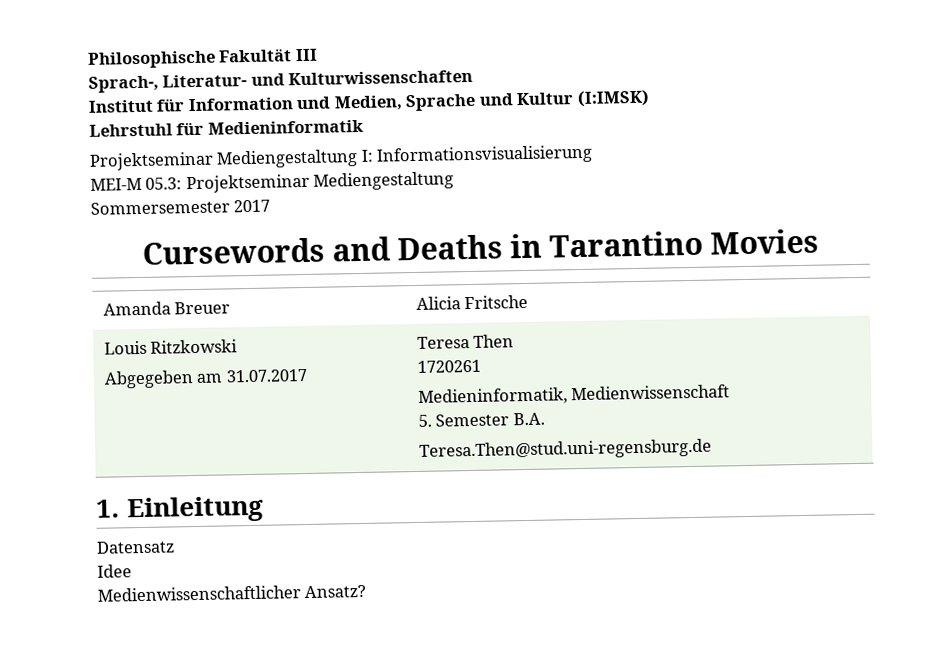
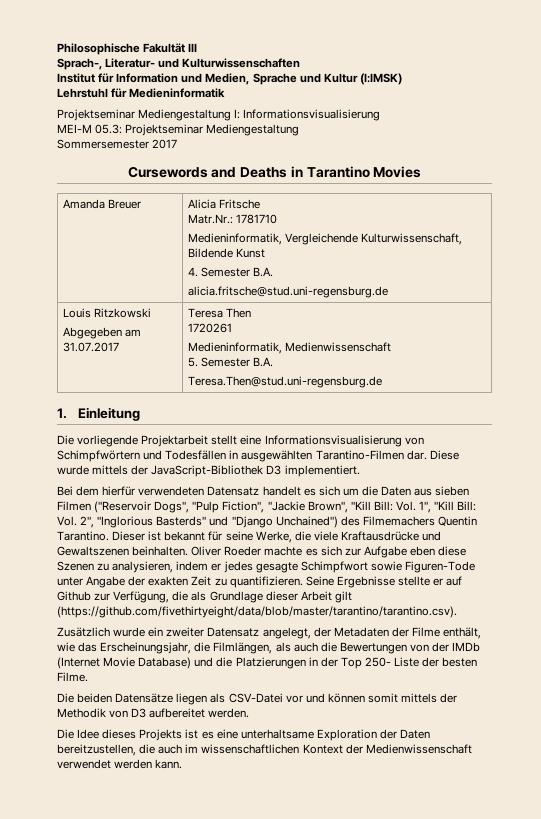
(529, 302) none -> [187,214,277,224] [187,233,462,245] [187,248,265,258] [187,267,273,277] [187,286,388,298] // Matr.Nr.: 1781710 // Medieninformatik, Vergleichende Kulturwissenschaft, Bildende Kunst // 4. Semester B.A. // alicia.fritsche@stud.uni-regensburg.de
[96,540,175,554] [97,564,132,578] [97,584,367,602] Datensatz // Idee // Medienwissenschaftlicher Ansatz? -> [57,435,424,447] [57,450,459,462] [57,465,360,477] [57,486,470,496] [57,501,477,513] [57,516,477,528] [57,531,442,543] [57,546,467,558] [57,561,475,573] [57,576,463,588] [57,591,352,603] [57,606,457,618] [57,627,482,639] [57,642,481,654] [57,657,478,669] [57,672,88,682] [57,693,458,705] [57,708,250,718] [57,729,431,741] [57,744,472,756] [57,759,183,769] Die vorliegende Projektarbeit stellt eine Informationsvisualisierung von Schimpfwörtern und Todesfällen in ausgewählten Tarantino-Filmen dar. Diese wurde mittels der JavaScript-Bibliothek D3 implementiert. // Bei dem hierfür verwendeten Datensatz handelt es sich um die Daten aus sieben Filmen ("Reservoir Dogs", "Pulp Fiction", "Jackie Brown", "Kill Bill: Vol. 1", "Kill Bill: Vol. 2", "Inglorious Basterds" und "Django Unchained") des Filmemachers Quentin Tarantino. Dieser ist bekannt für seine Werke, die viele Kraftausdrücke und Gewaltszenen beinhalten. Oliver Roeder machte es sich zur Aufgabe eben diese Szenen zu analysieren, indem er jedes gesagte Schimpfwort sowie Figuren-Tode unter Angabe der exakten Zeit zu quantifizieren. Seine Ergebnisse stellte er auf Github zur Verfügung, die als Grundlage dieser Arbeit gilt (https://github.com/fivethirtyeight/data/blob/master/tarantino/tarantino.csv). // Zusätzlich wurde ein zweiter Datensatz angelegt, der Metadaten der Filme enthält, wie das Erscheinungsjahr, die Filmlängen, als auch die Bewertungen von der IMDb (Internet Movie Database) und die Platzierungen in der Top 250- Liste der besten Filme. // Die beiden Datensätze liegen als CSV-Datei vor und können somit mittels der Methodik von D3 aufbereitet werden. // Die Idee dieses Projekts ist es eine unterhaltsame Exploration der Daten bereitzustellen, die auch im wissenschaftlichen Kontext der Medienwissenschaft verwendet werden kann.

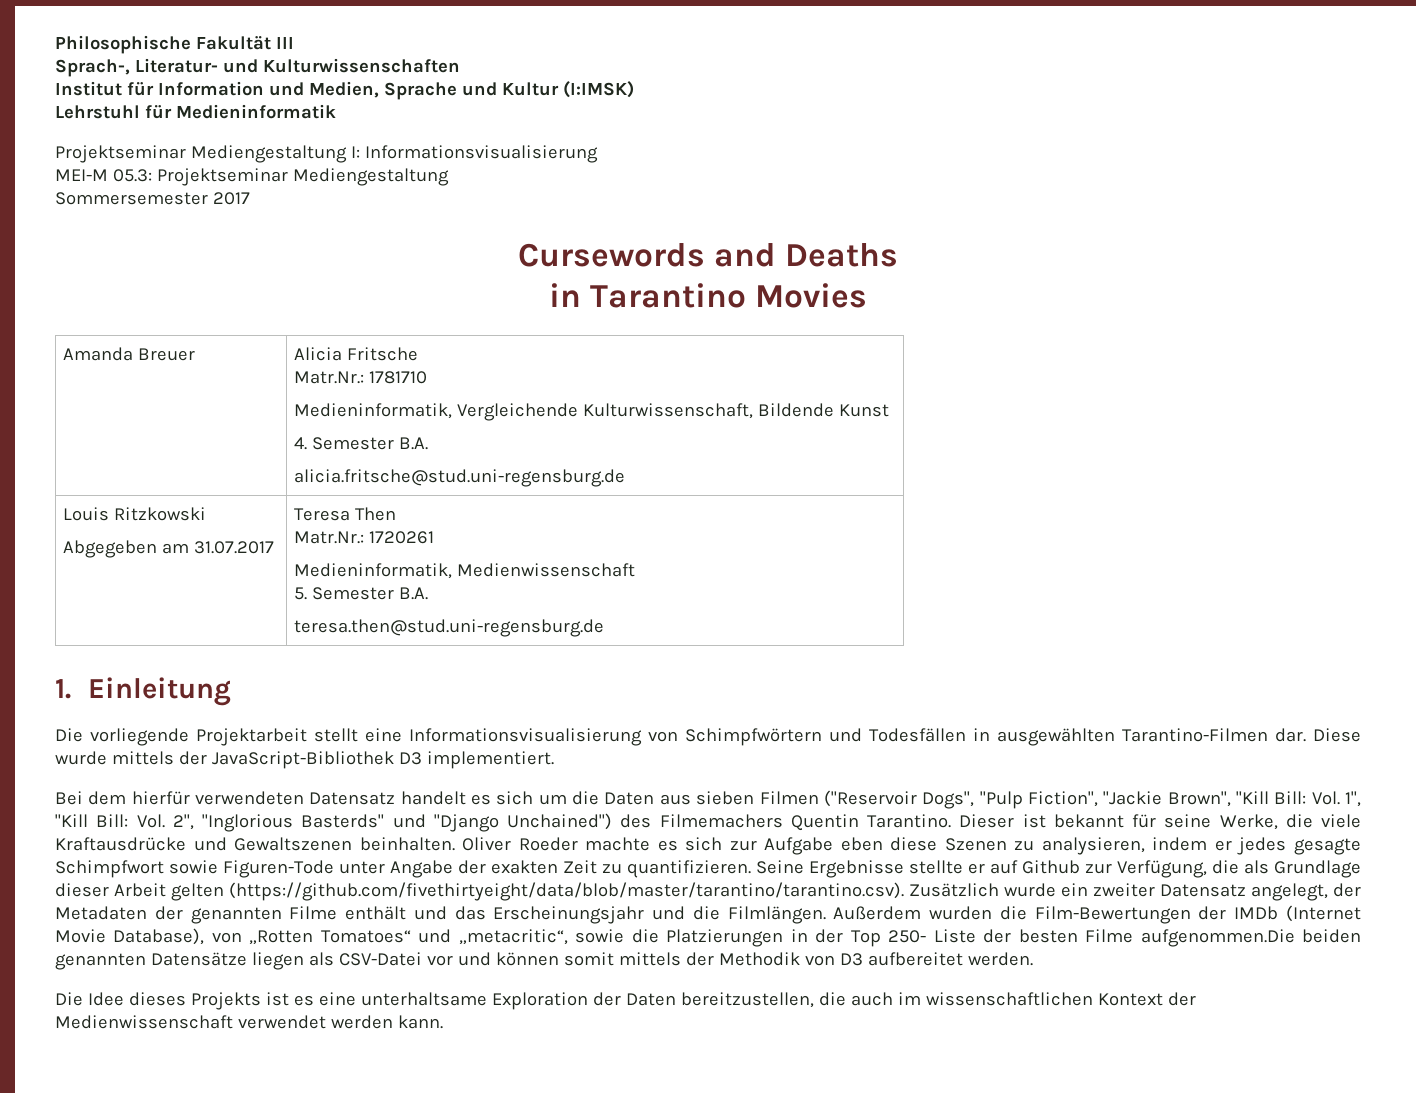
(288, 172) none -> (899, 255) //
(251, 313) none -> [294,531,365,544] Matr.Nr.:
[187,376,382,388] Teresa.Then@stud.uni-regensburg.de -> [294,619,605,637] teresa.then@stud.uni-regensburg.de
[334,591,352,603] gilt -> [171,883,224,901] gelten
(457, 612) // -> (904, 891) none
[411,627,482,639] [57,642,481,654] [57,657,214,669] Filme enthält, wie das Erscheinungsjahr, die Filmlängen, als auch die Bewertungen von der IMDb (Internet Movie Database) und -> [190,905,1361,924] [55,928,625,945] genannten Filme enthält und das Erscheinungsjahr und die Filmlängen. Außerdem wurden die Film-Bewertungen der IMDb (Internet Movie Database), von „Rotten Tomatoes“ und „metacritic“, sowie
[57,672,88,682] [57,693,113,703] Filme. // Die beiden -> [1085,929,1362,947] [55,953,146,970] Filme aufgenommen.Die beiden genannten

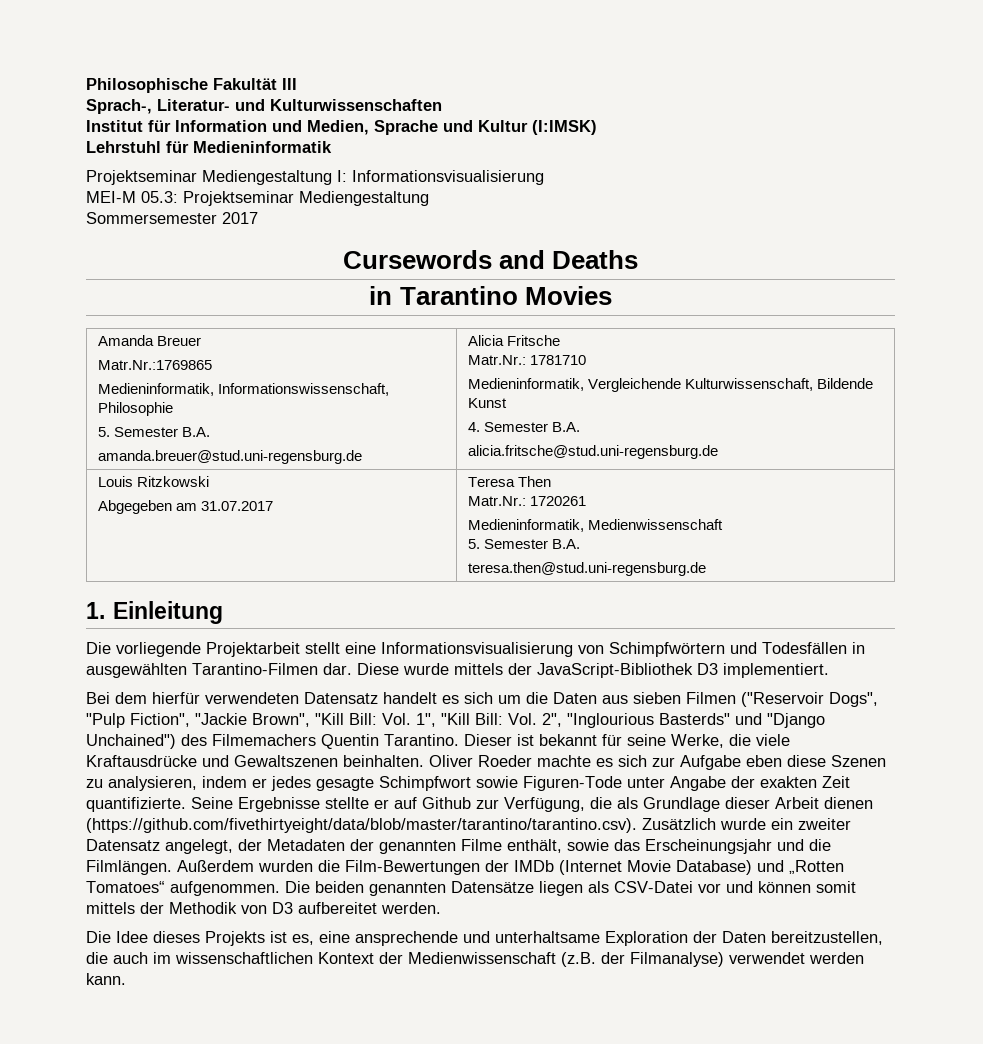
(196, 354) none -> [97,360,212,370] [97,383,389,396] [97,402,173,416] [97,427,210,437] [97,450,362,464] // Matr.Nr.:1769865 // Medieninformatik, Informationswissenschaft, Philosophie // 5. Semester B.A. // amanda.breuer@stud.uni-regensburg.de
[202,814,293,832] "Inglorious -> [567,713,654,728] "Inglourious
[602,860,751,878] zu quantifizieren. -> [86,797,186,812] quantifizierte.
[171,883,224,901] gelten -> [824,797,873,809] dienen
[345,906,447,920] enthält und -> [507,839,609,853] enthält, sowie
[113,928,1295,947] Database), von „Rotten Tomatoes“ und „metacritic“, sowie die Platzierungen in der Top 250- Liste der besten Filme aufgenommen.Die -> [676,860,844,875] [86,881,310,896] Database) und „Rotten Tomatoes“ aufgenommen. Die
[293,992,356,1006] es eine -> [292,931,490,946] es, eine ansprechende und
(233, 1022) none -> [561,952,724,967] (z.B. der Filmanalyse)

